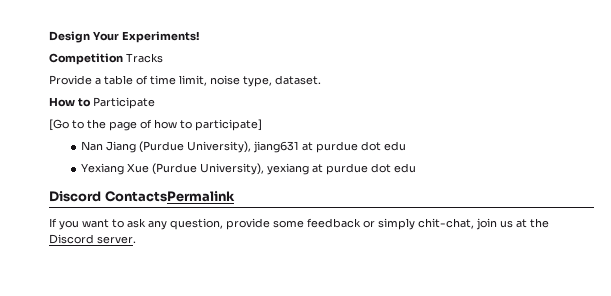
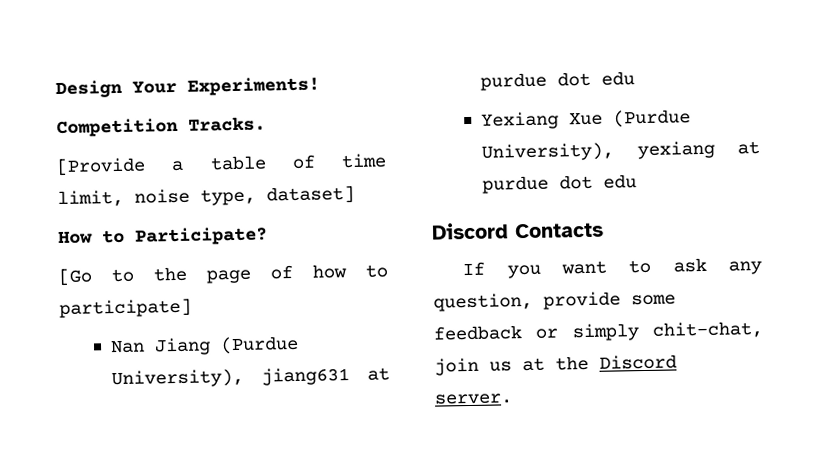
[126,53,163,63] [49,75,92,85] Tracks // Provide -> [188,116,266,132] [56,157,146,177] Tracks. // [Provide
[275,75,321,85] dataset. -> [266,185,355,205] dataset]
[93,97,155,109] Participate -> [135,226,268,246] Participate?
[104,191,235,202] ContactsPermalink -> [515,222,604,239] Contacts

